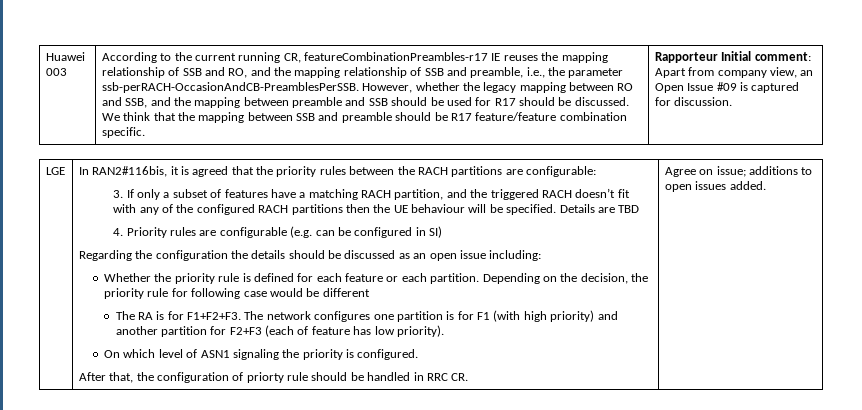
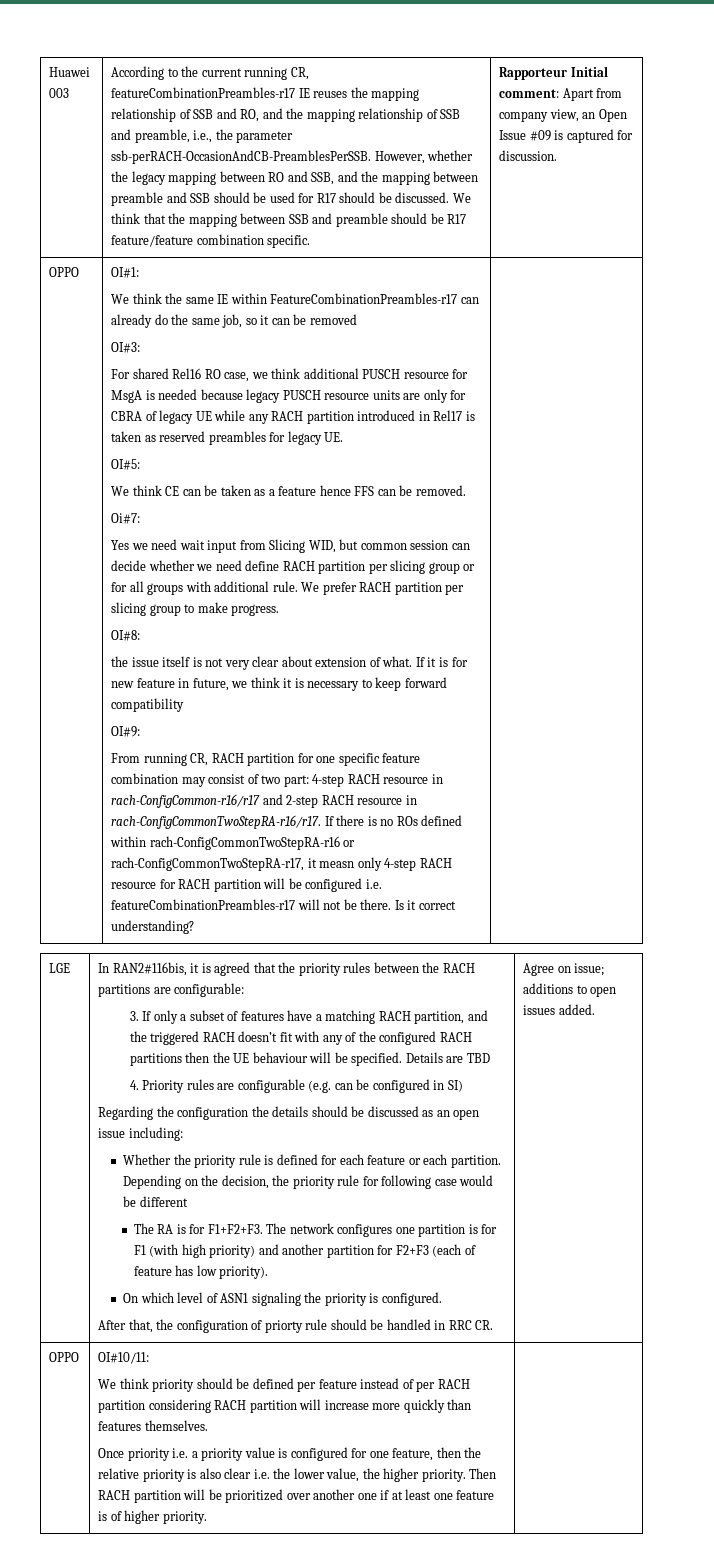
(733, 101) none -> [49,267,80,277] [111,267,140,278] [111,293,479,304] [111,314,357,328] [111,342,141,353] [111,368,469,382] [111,389,467,403] [111,410,475,424] [111,431,344,445] [111,459,141,470] [111,485,466,496] [111,513,141,524] [111,539,470,553] [111,560,476,574] [111,581,465,595] [111,602,280,616] [111,630,141,641] [111,656,468,670] [111,677,447,691] [111,698,185,712] [111,726,141,737] [111,753,421,766] [111,773,443,787] [111,794,417,808] [111,815,463,829] [110,836,356,850] [111,857,452,871] [111,878,382,892] [111,899,456,910] [111,920,195,934] // OPPO | OI#1: // We think the same IE within FeatureCombinationPreambles-r17 can already do the same job, so it can be removed // OI#3: // For shared Rel16 RO case, we think additional PUSCH resource for MsgA is needed because legacy PUSCH resource units are only for CBRA of legacy UE while any RACH partition introduced in Rel17 is taken as reserved preambles for legacy UE. // OI#5: // We think CE can be taken as a feature hence FFS can be removed. // Oi#7: // Yes we need wait input from Slicing WID, but common session can decide whether we need define RACH partition per slicing group or for all groups with additional rule. We prefer RACH partition per slicing group to make progress. // OI#8: // the issue itself is not very clear about extension of what. If it is for new feature in future, we think it is necessary to keep forward compatibility // OI#9: // From running CR, RACH partition for one specific feature combination may consist of two part: 4-step RACH resource in rach-ConfigCommon-r16/r17 and 2-step RACH resource in rach-ConfigCommonTwoStepRA-r16/r17. If there is no ROs defined within rach-ConfigCommonTwoStepRA-r16 or rach-ConfigCommonTwoStepRA-r17, it measn only 4-step RACH resource for RACH partition will be configured i.e. featureCombinationPreambles-r17 will not be there. Is it correct understanding? |
(766, 185) none -> [49,1352,80,1362] [98,1352,150,1364] [98,1378,470,1392] [98,1399,472,1413] [98,1420,208,1431] [98,1447,482,1461] [98,1468,497,1482] [98,1489,495,1503] [98,1510,207,1524] // OPPO | OI#10/11: // We think priority should be defined per feature instead of per RACH partition considering RACH partition will increase more quickly than features themselves. // Once priority i.e. a priority value is configured for one feature, then the relative priority is also clear i.e. the lower value, the higher priority. Then RACH partition will be prioritized over another one if at least one feature is of higher priority. |

